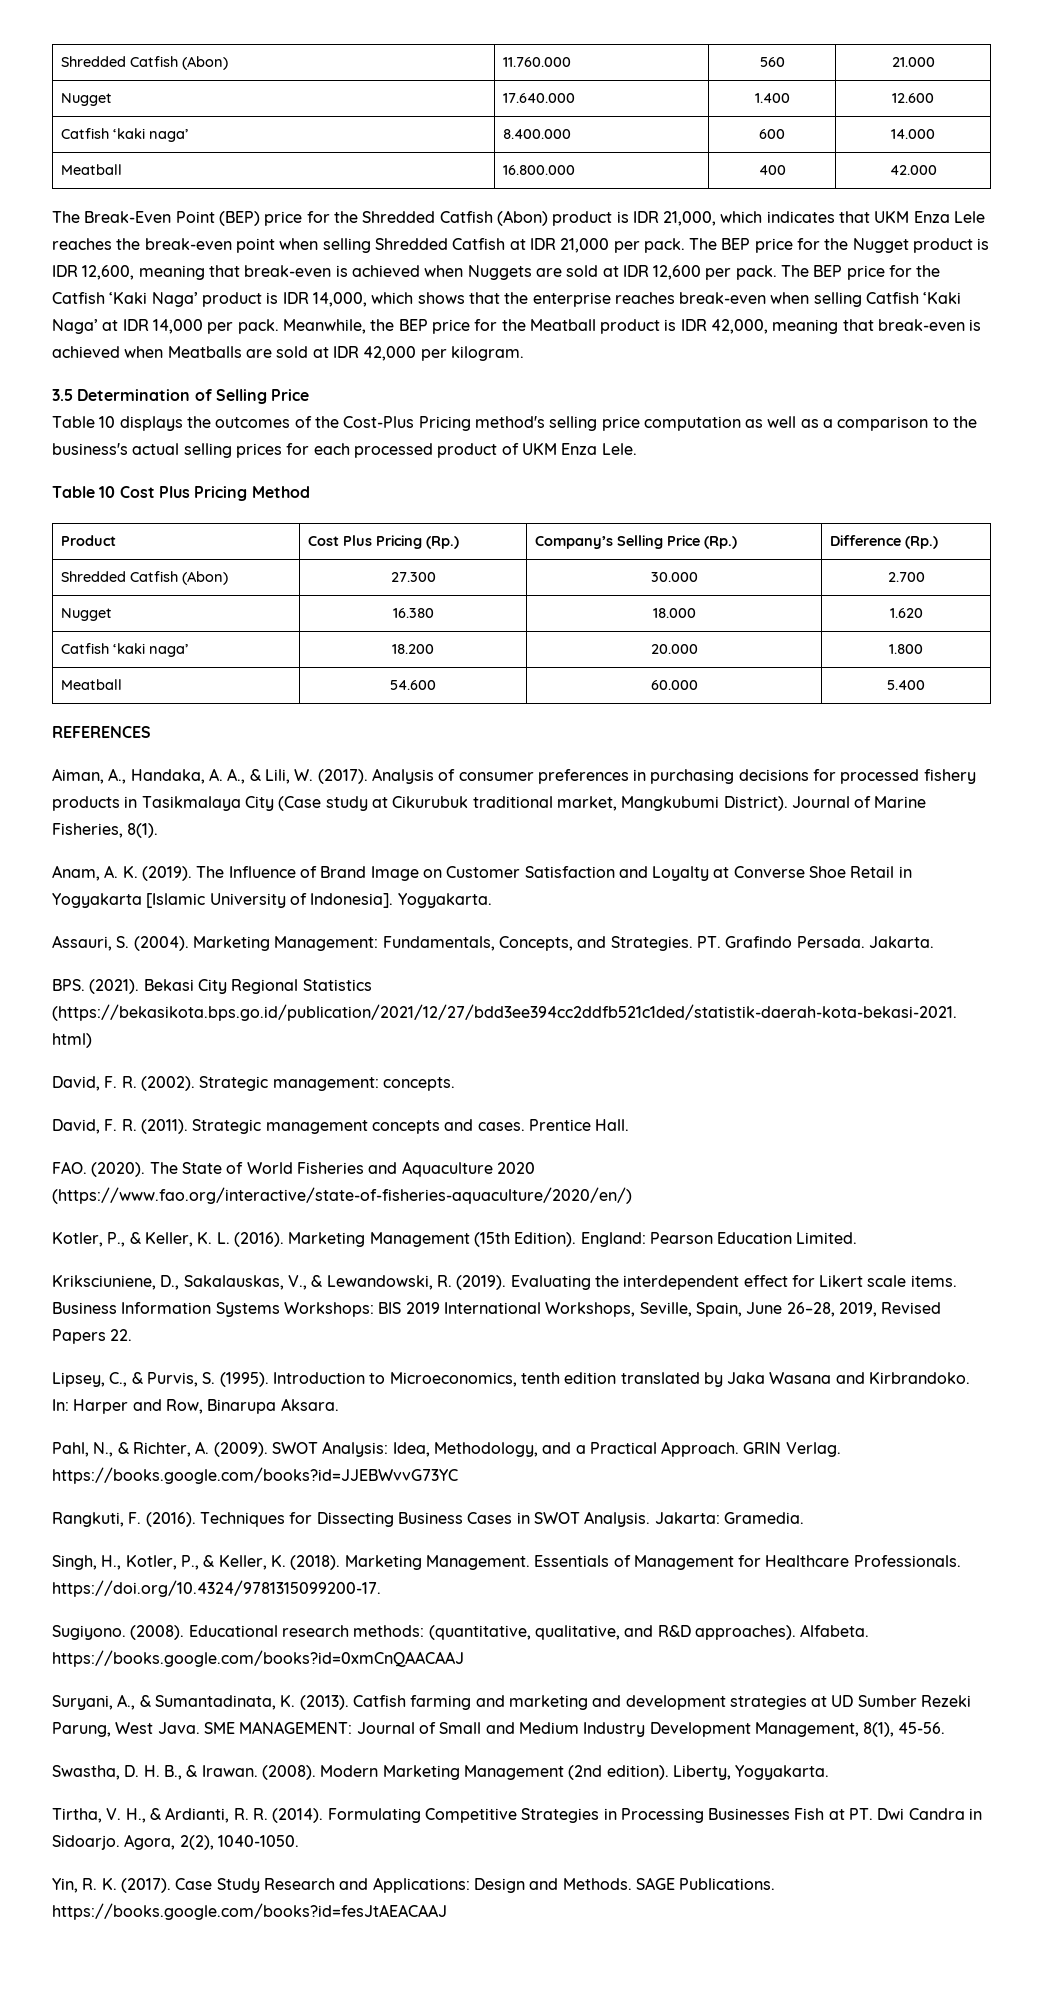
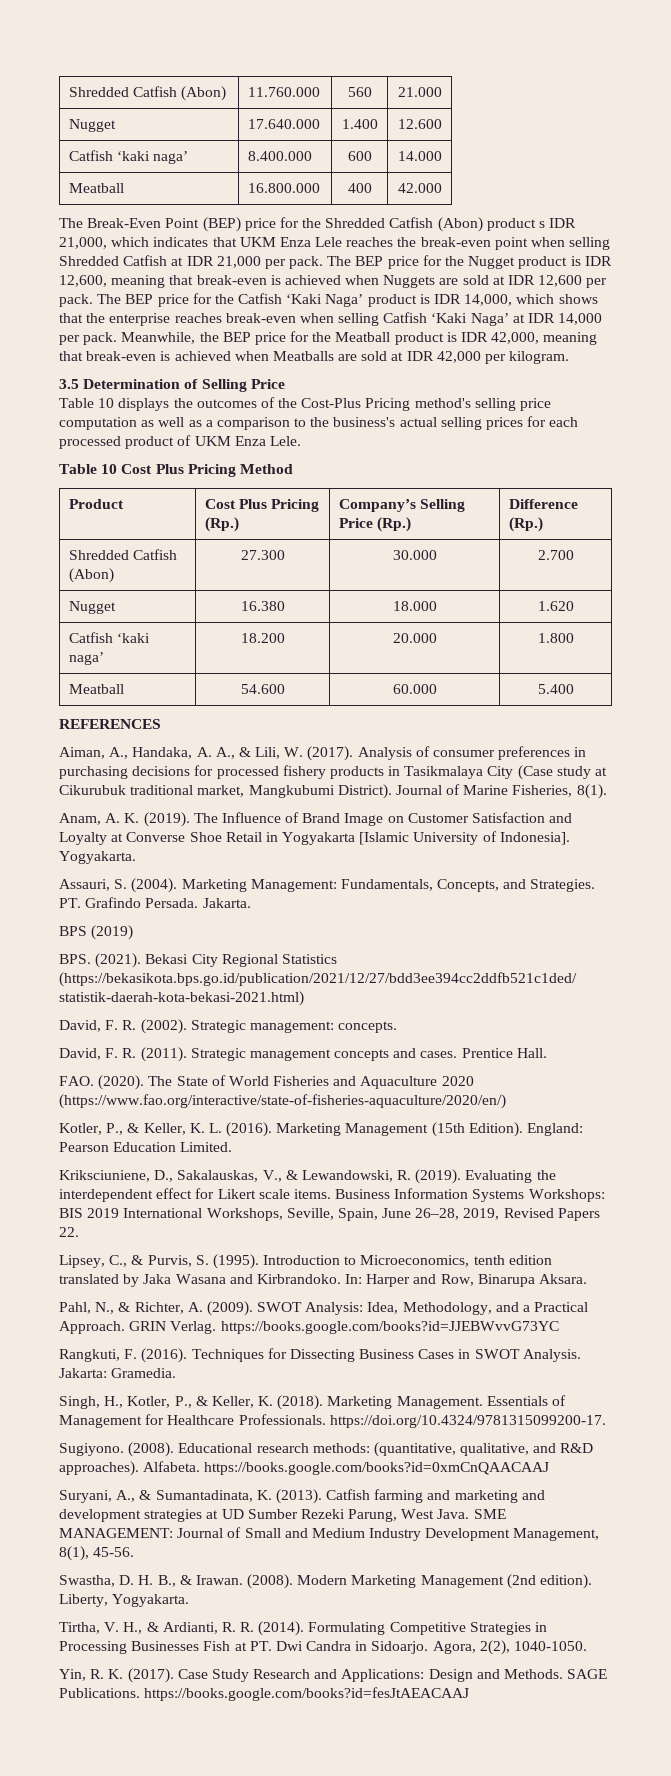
[616,211,629,223] is -> [539,221,546,228] s
(934, 942) none -> [59,925,134,940] // BPS (2019)

